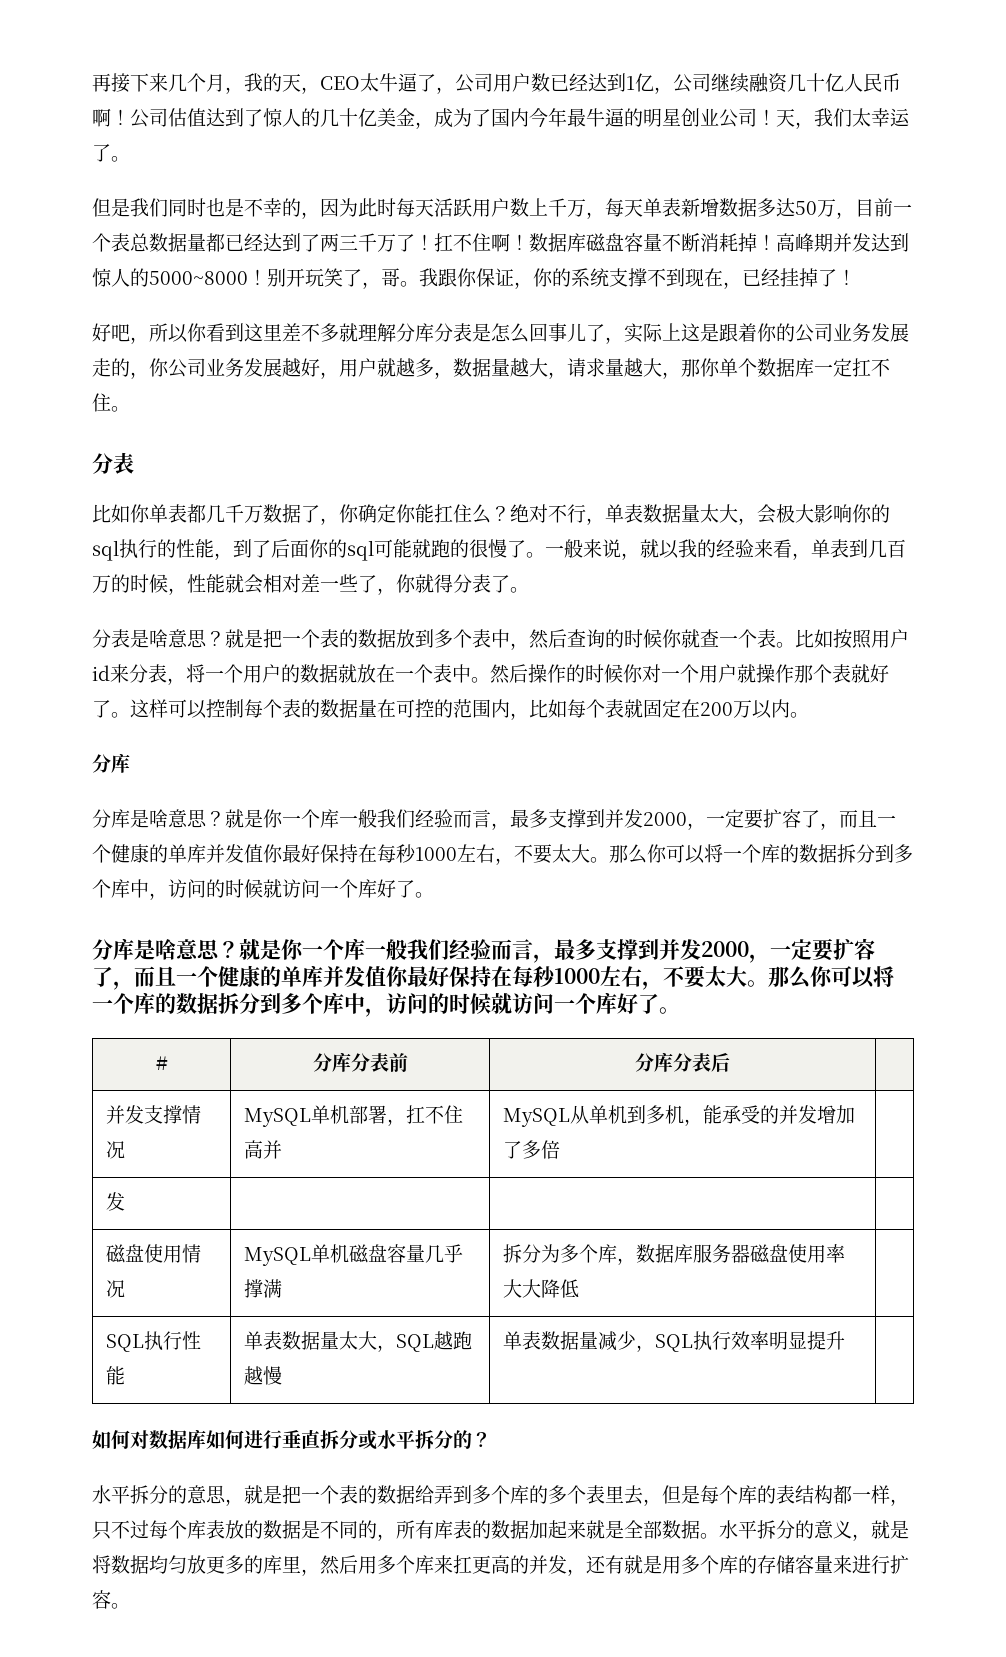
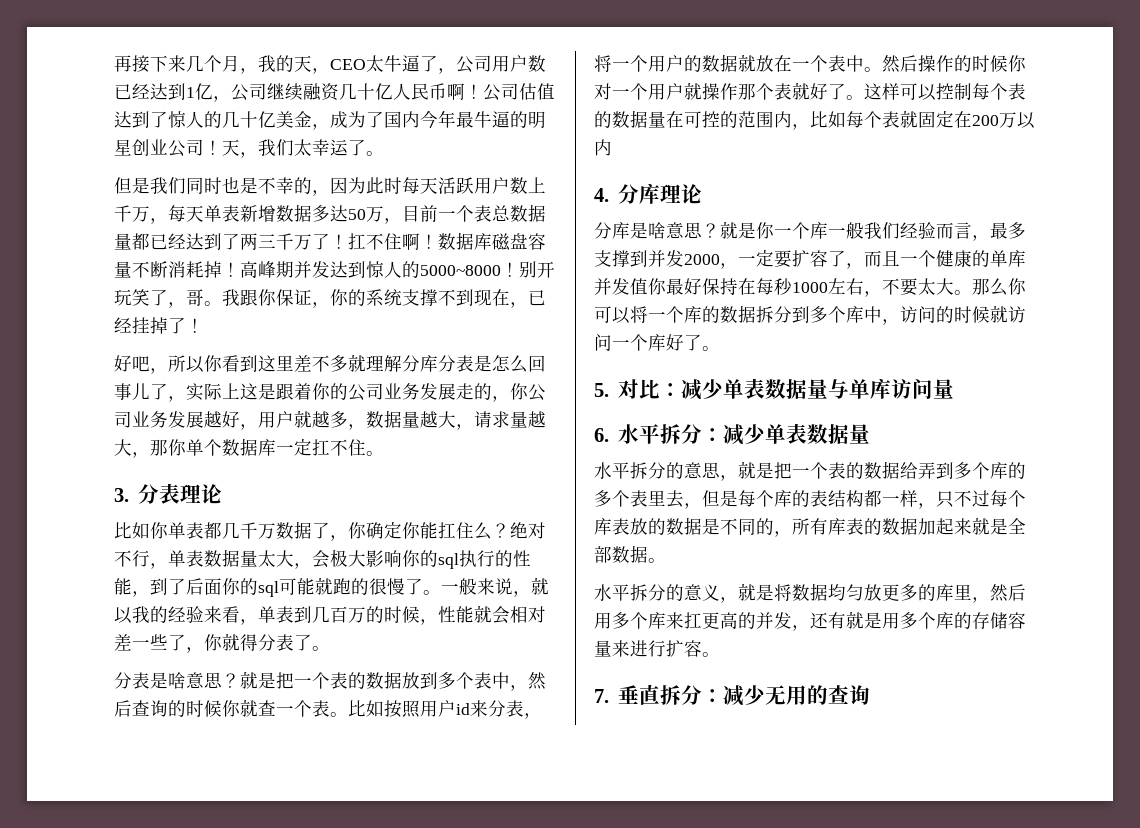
[92,452,134,474] 分表 -> [114,483,222,504] 3.分表理论
[790,712,809,718] [92,753,130,773] 。 // 分库 -> [594,183,702,204] // 4.分库理论
[92,938,875,963] [92,965,894,990] [92,992,680,1017] [155,1056,168,1070] [312,1052,408,1072] [635,1052,730,1072] [105,1105,201,1124] [105,1141,125,1159] [243,1105,463,1127] [243,1140,282,1159] [502,1105,855,1127] [502,1140,560,1159] [105,1192,125,1211] [105,1244,201,1264] [105,1280,125,1298] [243,1244,463,1266] [243,1279,282,1298] [502,1244,845,1265] [502,1279,579,1298] [105,1331,201,1352] [105,1366,125,1385] [243,1331,472,1352] [243,1366,282,1385] [502,1331,845,1352] [92,1429,491,1450] 分库是啥意思？就是你一个库一般我们经验而言，最多支撑到并发2000，一定要扩容了，而且一个健康的单库并发值你最好保持在每秒1000左右，不要太大。那么你可以将一个库的数据拆分到多个库中，访问的时候就访问一个库好了。 // # | 分库分表前 | 分库分表后 | // 并发支撑情况 | MySQL单机部署，扛不住高并 | MySQL从单机到多机，能承受的并发增加了多倍 | // 发 | | | // 磁盘使用情况 | MySQL单机磁盘容量几乎撑满 | 拆分为多个库，数据库服务器磁盘使用率大大降低 | // SQL执行性能 | 单表数据量太大，SQL越跑越慢 | 单表数据量减少，SQL执行效率明显提升 | // 如何对数据库如何进行垂直拆分或水平拆分的？ -> [594,378,954,400] [594,423,870,445] 5.对比：减少单表数据量与单库访问量 // 6.水平拆分：减少单表数据量
(719, 1536) none -> (666, 560) //
(130, 1606) none -> [594,684,870,706] // 7.垂直拆分：减少无用的查询

